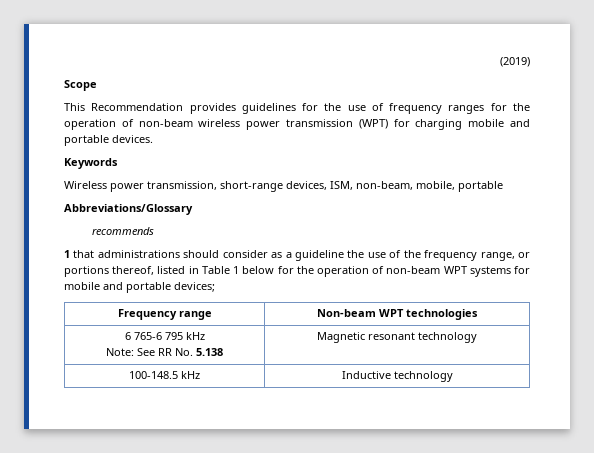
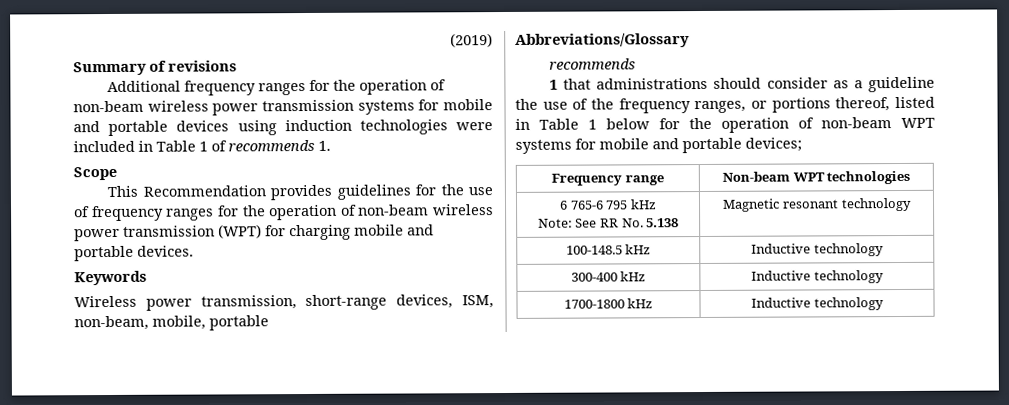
(530, 62) none -> [73,60,237,76] [107,79,447,96] [73,99,494,116] [73,119,493,137] [73,139,331,153] // Summary of revisions // Additional frequency ranges for the operation of non-beam wireless power transmission systems for mobile and portable devices using induction technologies were included in Table 1 of recommends 1.
[480,252,515,261] range, -> [694,100,747,114] ranges,
(453, 376) none -> [570,271,647,282] [751,270,884,284] [563,298,654,309] [751,297,884,311] // 300-400 kHz | Inductive technology // 1700-1800 kHz | Inductive technology

